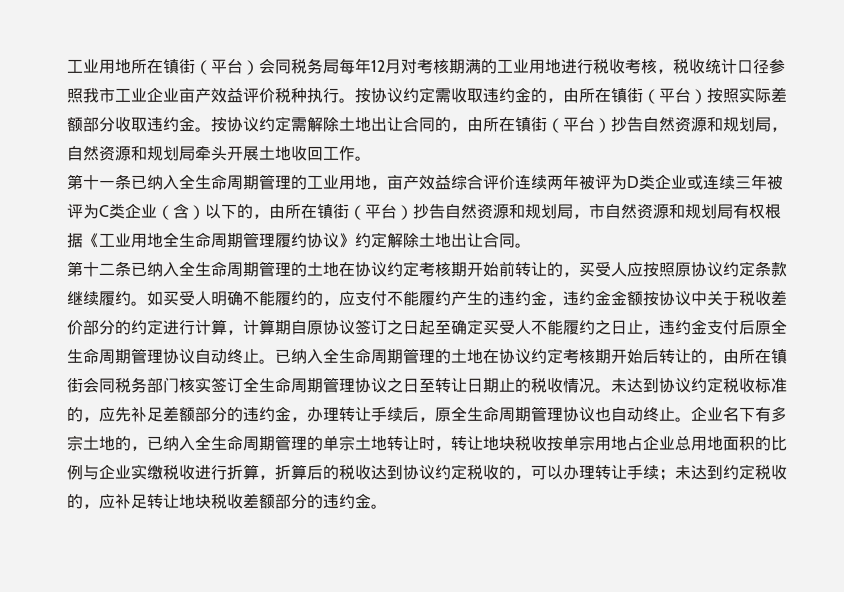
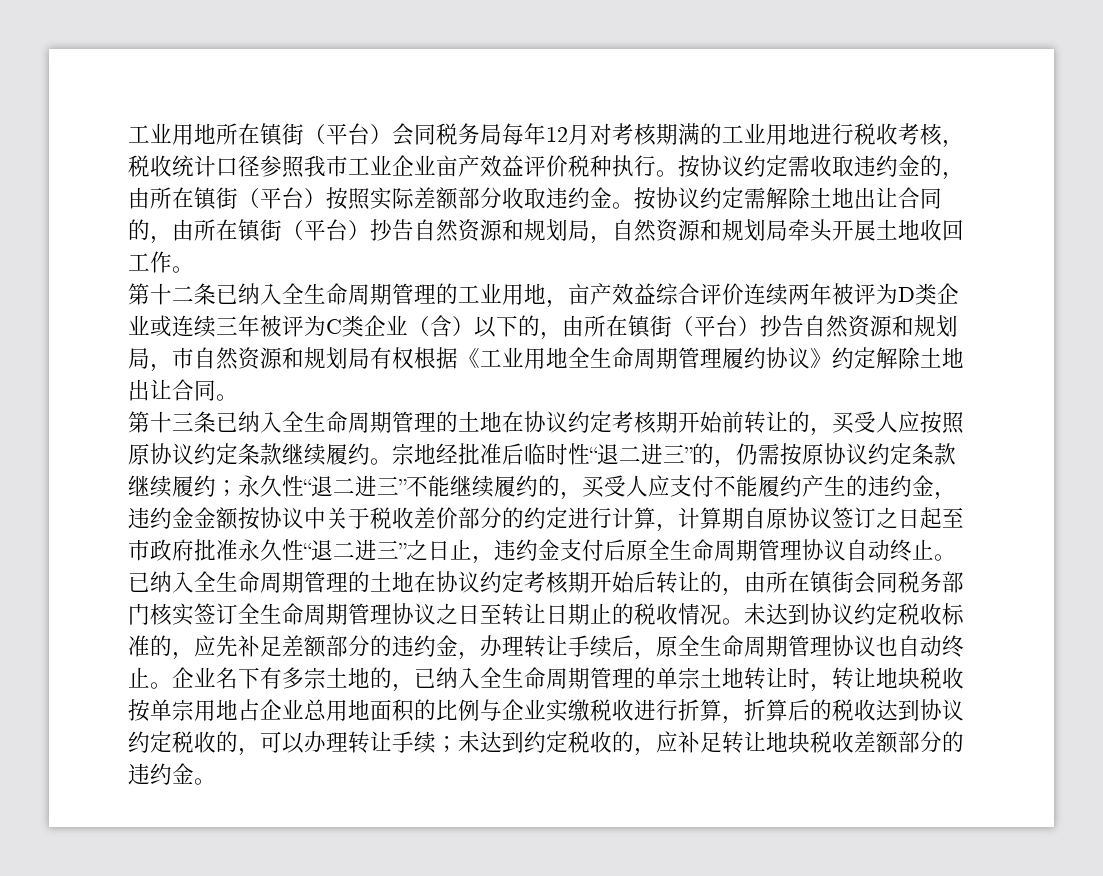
[99,181,115,188] 一 -> [172,286,194,302] 二
[99,263,115,275] 二 -> [172,412,194,431] 三
[147,291,275,306] 如买受人明确不能 -> [392,443,956,468] [128,475,494,498] 宗地经批准后临时性“退二进三”的，仍需按原协议约定条款继续履约；永久性“退二进三”不能继续
(339, 303) none -> [582,475,648,498] 买受人
[451,319,595,335] 确定买受人不能履约 -> [128,539,407,561] 市政府批准永久性“退二进三”

